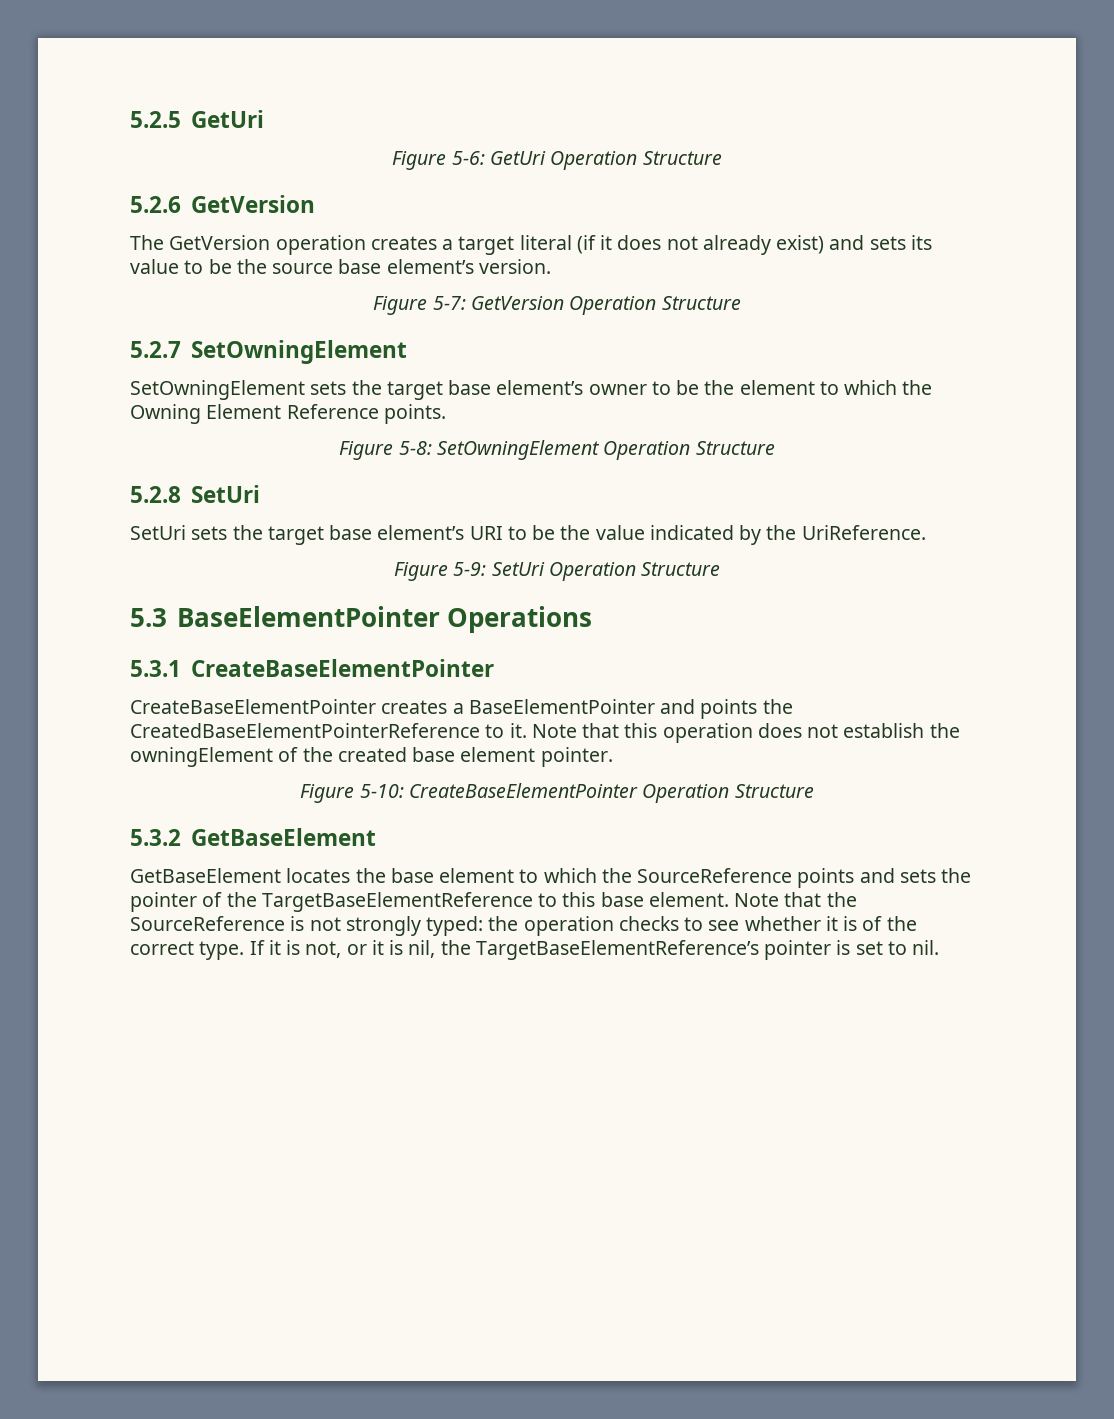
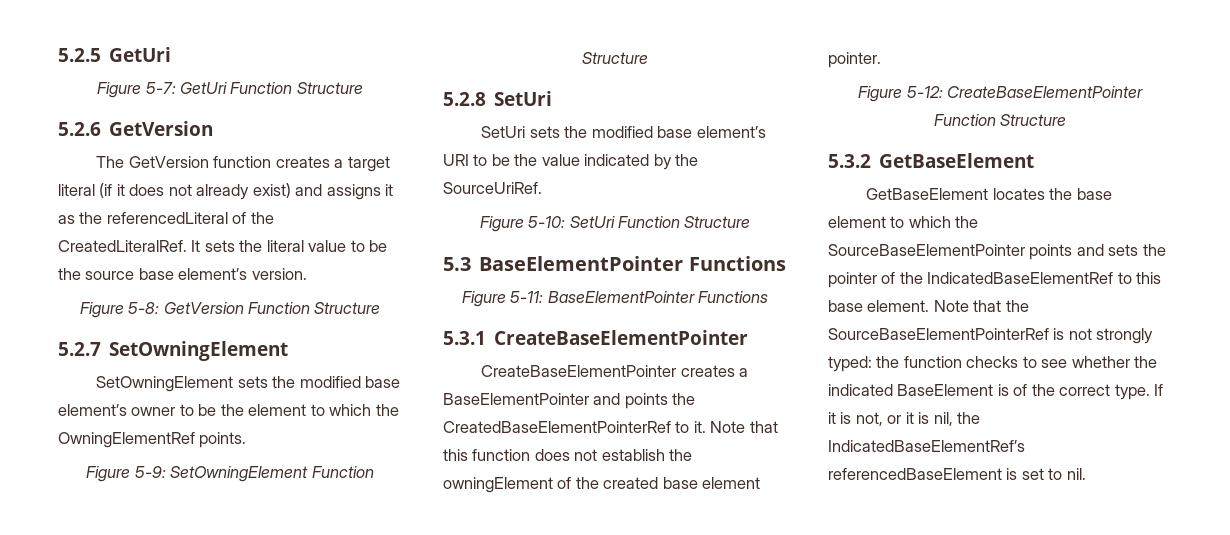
[451,151,638,170] 5-6: GetUri Operation -> [145,82,293,94] 5-7: GetUri Function
[275,235,366,255] operation -> [213,156,272,168] function
[869,235,932,250] sets its -> [326,184,394,200] [58,212,274,224] [58,240,304,252] assigns it as the referencedLiteral of the CreatedLiteralRef. It sets the literal
[432,296,657,315] 5-7: GetVersion Operation -> [128,302,310,314] 5-8: GetVersion Function
[386,381,443,400] target -> [299,376,361,388] modified
[130,404,379,424] Owning Element Reference -> [58,432,195,448] OwningElementRef
[398,440,691,460] 5-8: SetOwningElement Operation -> [134,466,374,482] 5-9: SetOwningElement Function
[267,526,324,545] target -> [591,126,653,138] modified
[801,525,926,540] [393,562,636,581] UriReference. // Figure 5-9: SetUri Operation -> [443,182,542,194] [479,216,680,232] SourceUriRef. // Figure 5-10: SetUri Function
[446,606,592,633] Operations -> [688,256,786,271] [461,291,769,307] Functions // Figure 5-11: BaseElementPointer Functions
[130,723,480,738] CreatedBaseElementPointerReference -> [443,421,671,433] CreatedBaseElementPointerRef
[662,723,753,743] operation -> [472,449,531,461] function
[359,783,730,803] 5-10: CreateBaseElementPointer Operation -> [906,86,1143,98] [933,114,996,126] 5-12: CreateBaseElementPointer Function
[637,868,793,883] SourceReference -> [828,244,1025,256] SourceBaseElementPointer
[261,892,533,912] TargetBaseElementReference -> [927,272,1114,284] IndicatedBaseElementRef
[130,916,285,931] SourceReference -> [828,328,1049,340] SourceBaseElementPointerRef
[523,916,614,936] operation -> [903,356,962,368] function
[825,916,838,931] it -> [1134,356,1158,368] [828,384,994,396] the indicated BaseElement
[475,940,832,960] TargetBaseElementReference’s pointer -> [828,440,1025,452] [828,468,1002,480] IndicatedBaseElementRef’s referencedBaseElement

